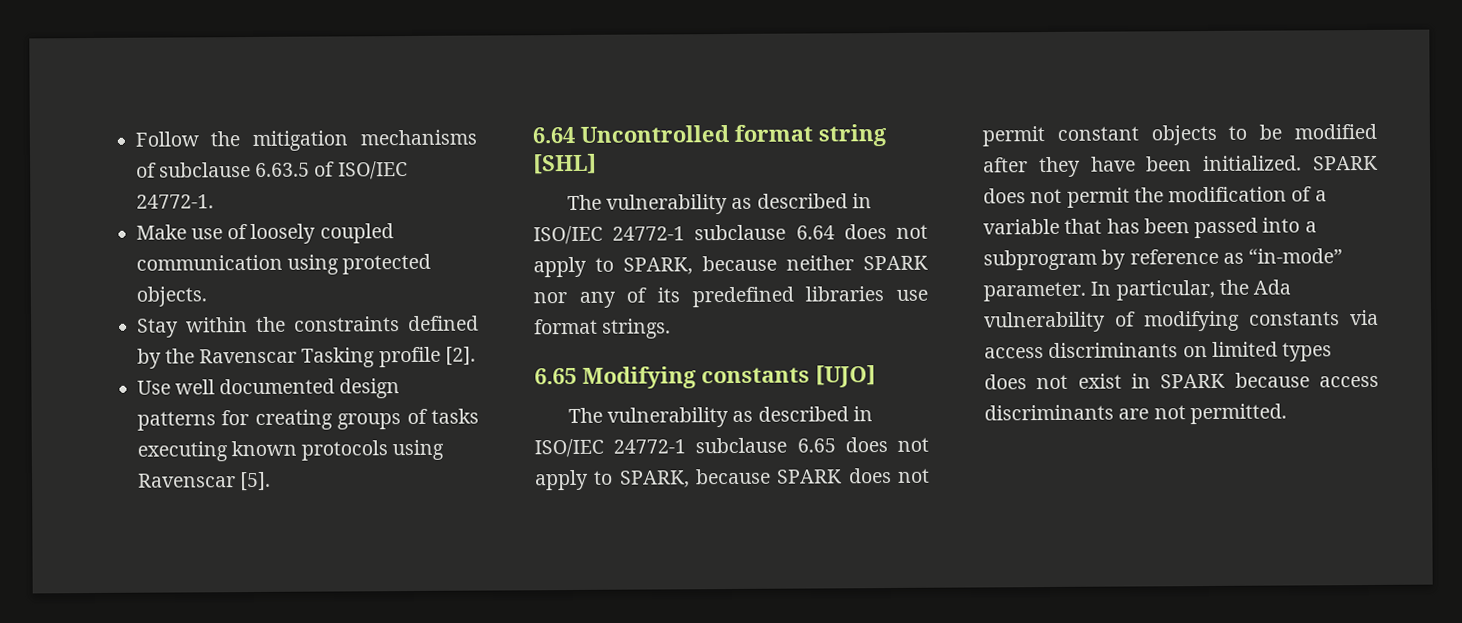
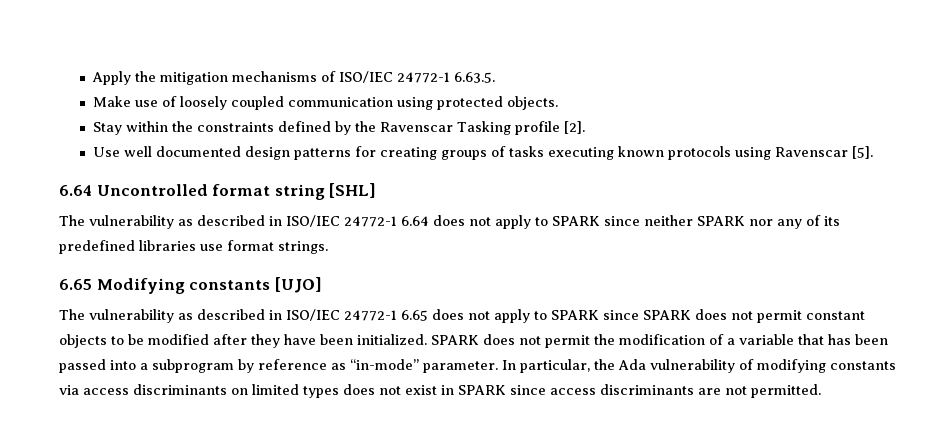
[134,131,199,147] Follow -> [92,71,132,85] Apply
[158,161,408,180] [135,194,214,209] subclause 6.63.5 of ISO/IEC 24772-1. -> [339,71,496,83] ISO/IEC 24772-1 6.63.5.
[694,224,787,241] subclause -> (397, 221) none
[623,255,777,275] SPARK, because -> [552,216,640,226] SPARK since
[695,437,788,454] subclause -> (397, 315) none
[618,468,771,488] SPARK, because -> [551,310,639,320] SPARK since
[1234,372,1310,388] because -> [510,385,546,395] since

